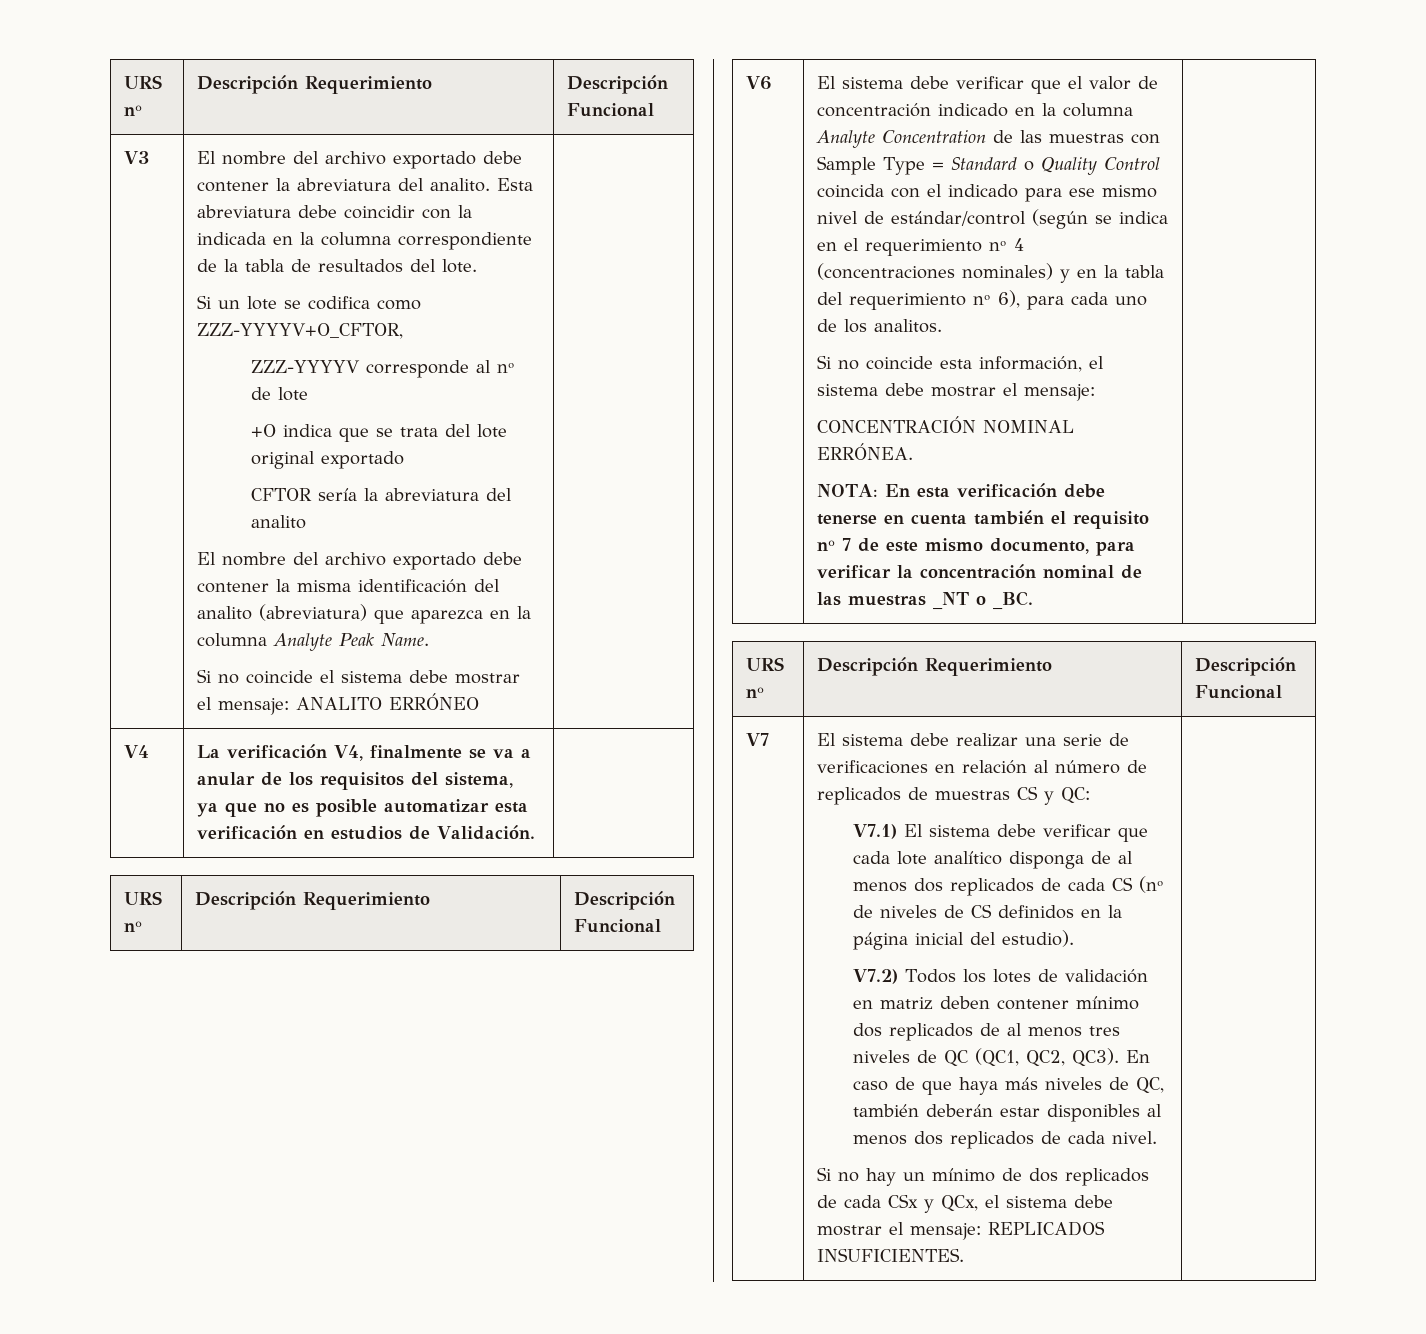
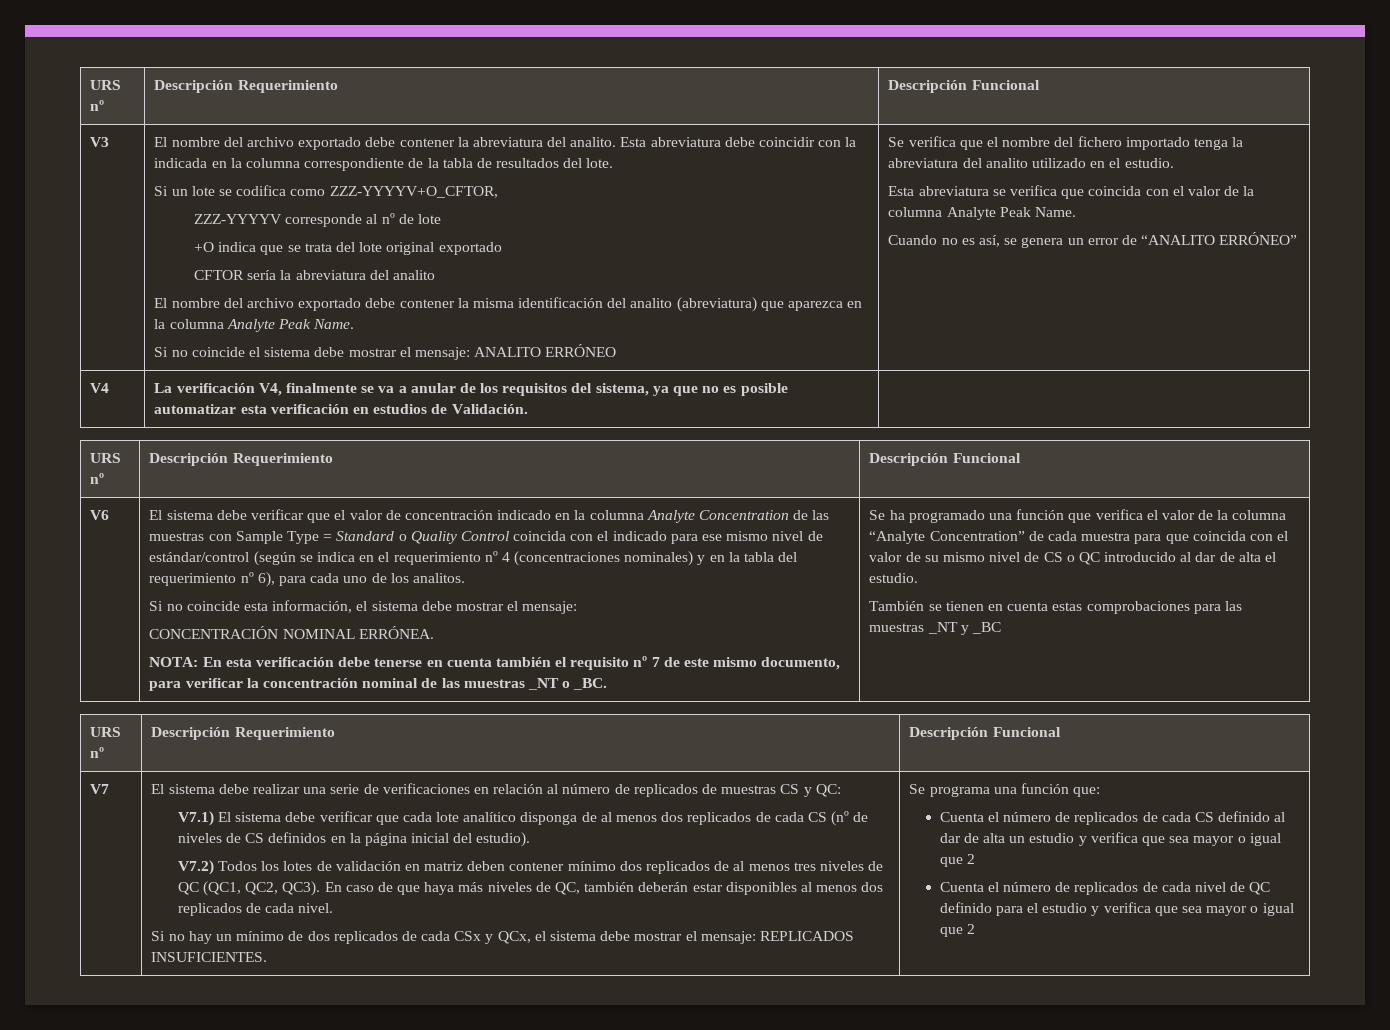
(480, 701) none -> [888,136,1244,150] [888,158,1174,168] [888,185,1255,199] [888,207,1076,220] [888,232,1298,248] Se verifica que el nombre del fichero importado tenga la abreviatura del analito utilizado en el estudio. // Esta abreviatura se verifica que coincida con el valor de la columna Analyte Peak Name. // Cuando no es así, se genera un error de “ANALITO ERRÓNEO”
(1034, 600) none -> [869,509,1287,523] [869,531,1289,544] [869,552,1276,565] [869,573,919,583] [869,601,1242,614] [869,622,1001,635] Se ha programado una función que verifica el valor de la columna “Analyte Concentration” de cada muestra para que coincida con el valor de su mismo nivel de CS o QC introducido al dar de alta el estudio. // También se tienen en cuenta estas comprobaciones para las muestras _NT y _BC
(965, 1255) none -> [909,783,1101,797] [939,811,1286,825] [939,832,1281,846] [939,854,975,867] [939,882,1271,895] [939,902,1294,916] [939,924,975,937] Se programa una función que: // Cuenta el número de replicados de cada CS definido al dar de alta un estudio y verifica que sea mayor o igual que 2 // Cuenta el número de replicados de cada nivel de QC definido para el estudio y verifica que sea mayor o igual que 2

